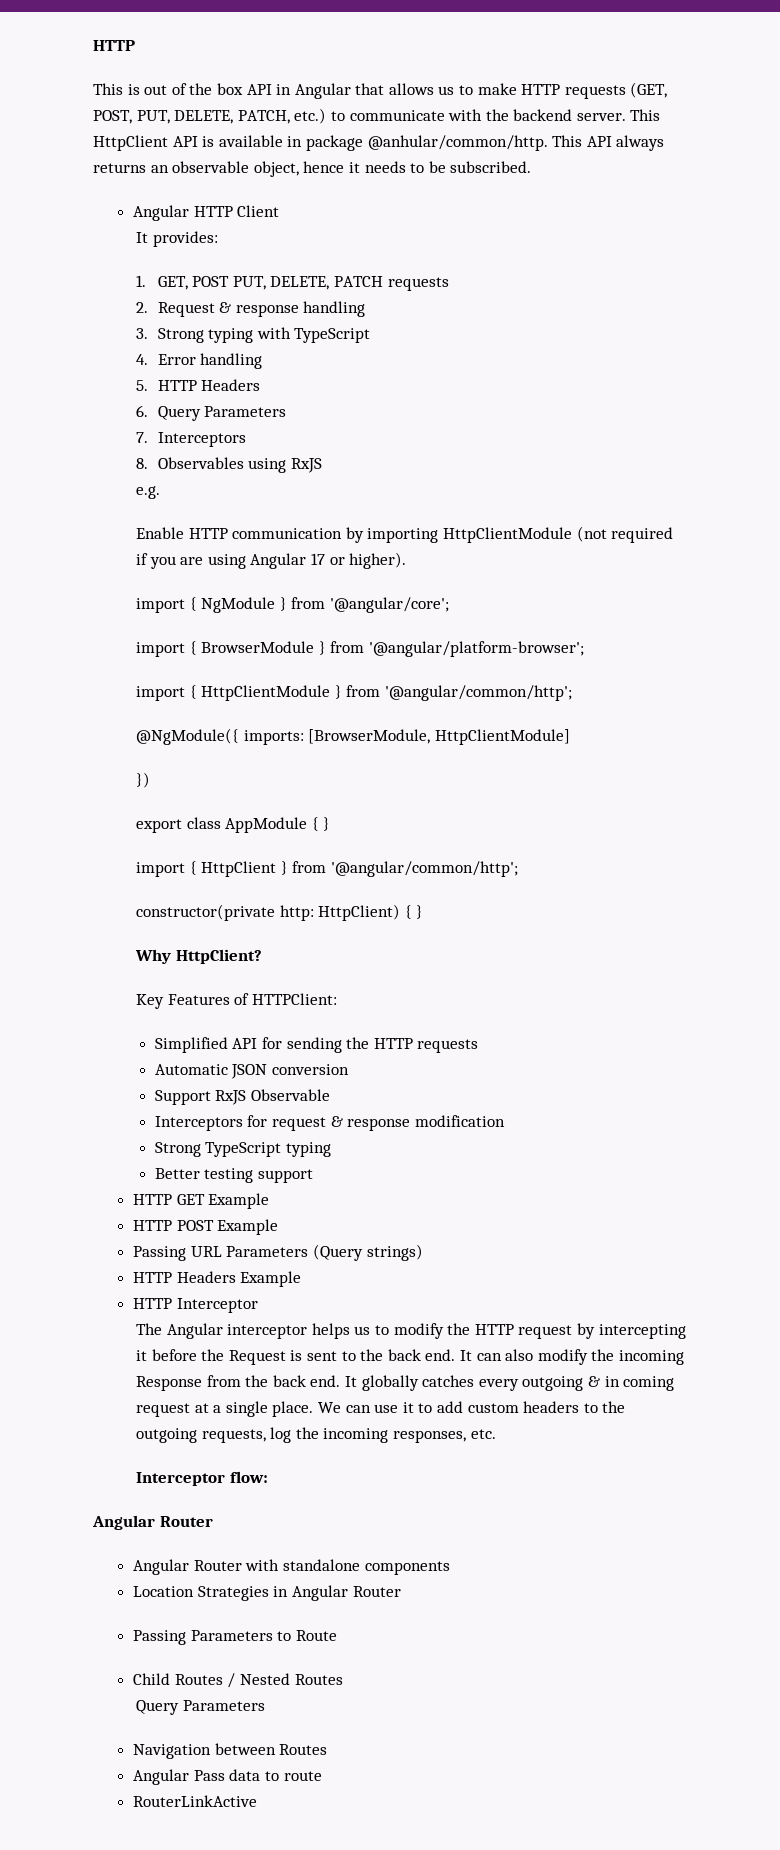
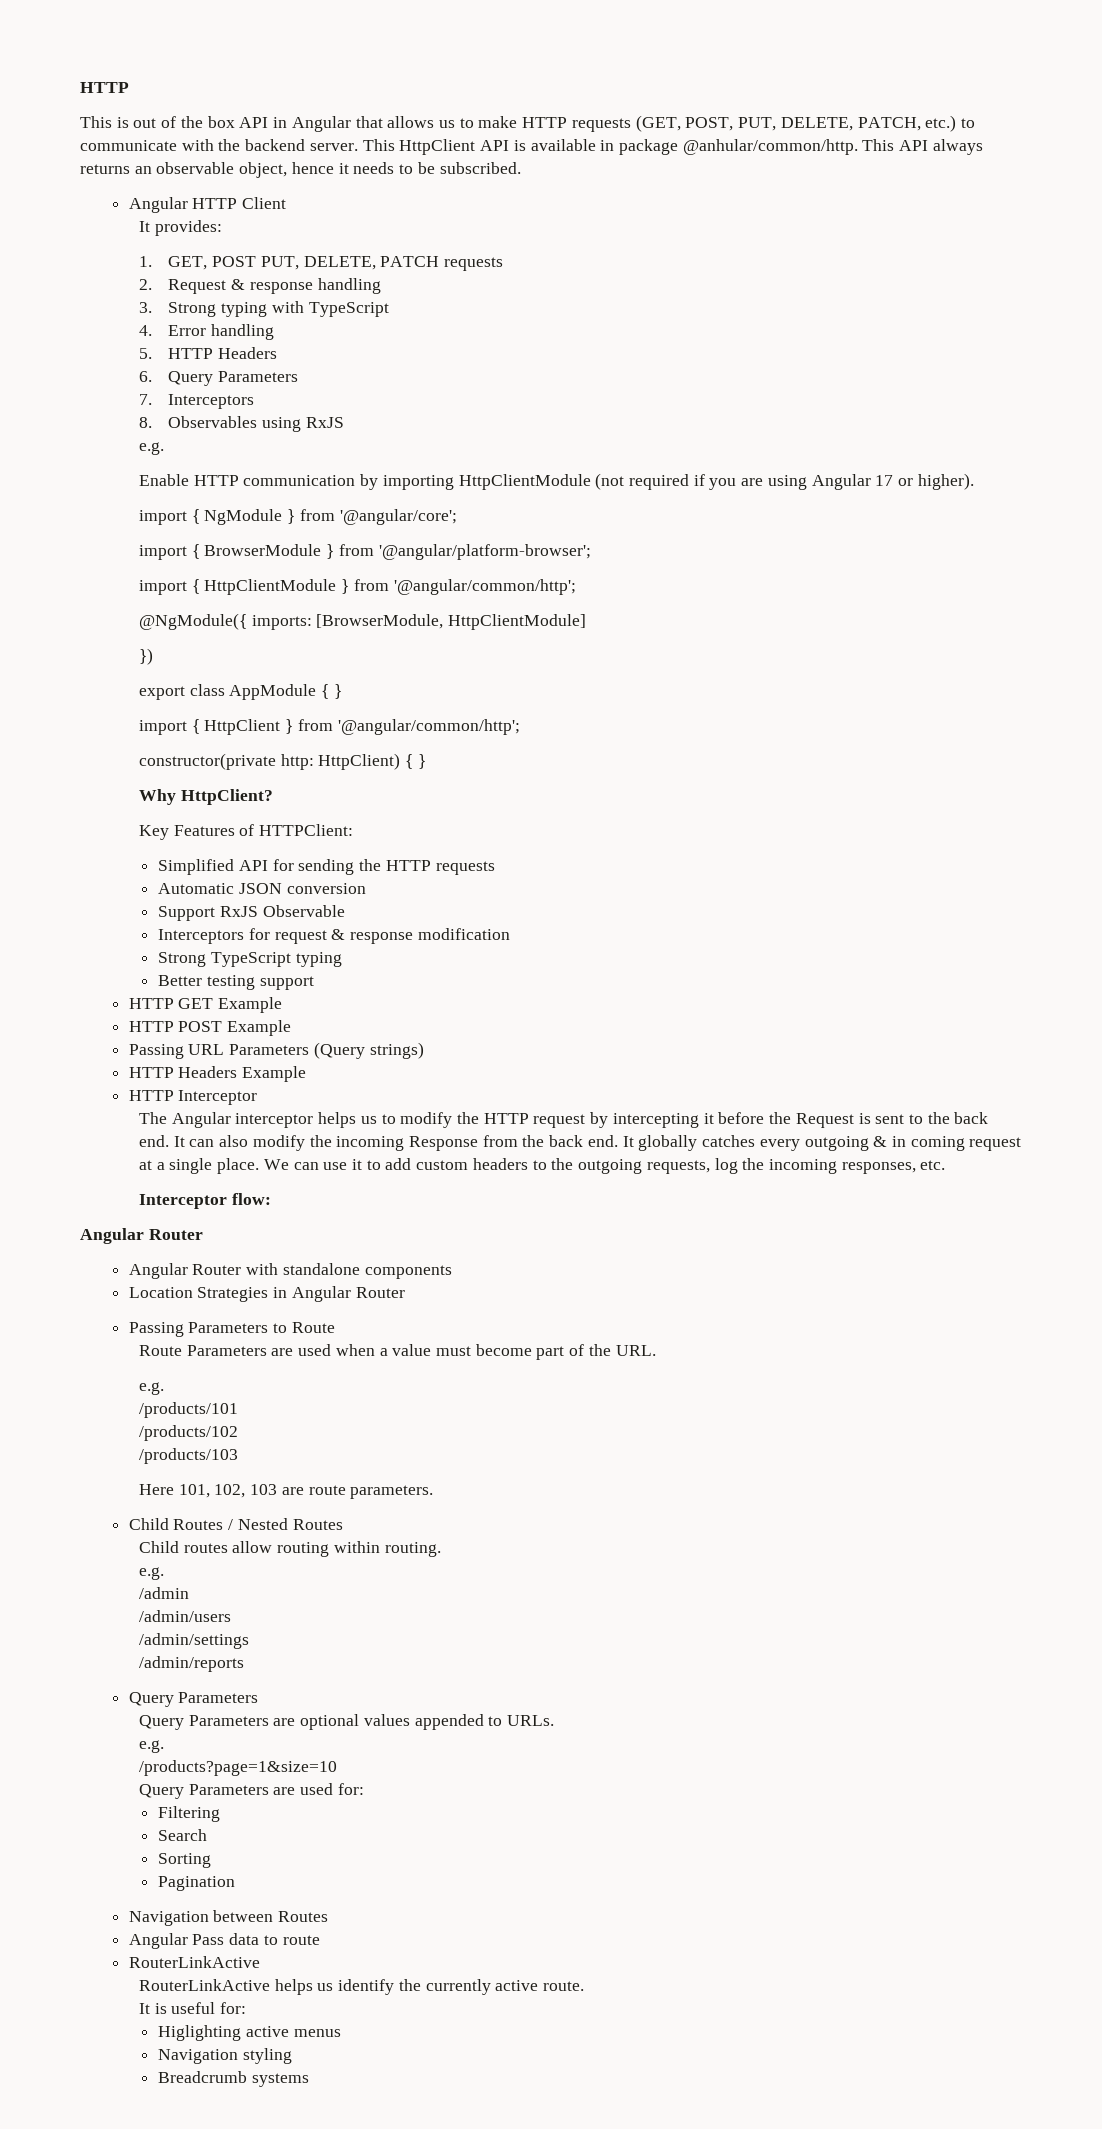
(338, 1635) none -> [138,1344,656,1360] [138,1382,164,1395] [138,1402,238,1418] [138,1425,238,1441] [138,1448,238,1464] [138,1484,434,1499] // Route Parameters are used when a value must become part of the URL. // e.g. // /products/101 // /products/102 // /products/103 // Here 101, 102, 103 are route parameters.
[136,1700,265,1715] Query Parameters -> [138,1541,441,1557] [138,1567,164,1580] [138,1587,189,1599] [138,1610,231,1622] [138,1633,249,1649] [138,1656,244,1672] [128,1692,259,1707] [138,1714,554,1730] [138,1740,164,1753] [138,1760,337,1776] [138,1783,364,1799] [158,1806,221,1822] [158,1829,208,1841] [158,1853,212,1868] [158,1876,236,1891] Child routes allow routing within routing. // e.g. // /admin // /admin/users // /admin/settings // /admin/reports // Query Parameters // Query Parameters are optional values appended to URLs. // e.g. // /products?page=1&size=10 // Query Parameters are used for: // Filtering // Search // Sorting // Pagination
(258, 1801) none -> [138,1979,584,1995] [138,2002,247,2014] [158,2025,341,2041] [158,2048,292,2064] [158,2071,309,2087] // RouterLinkActive helps us identify the currently active route. // It is useful for: // Higlighting active menus // Navigation styling // Breadcrumb systems

